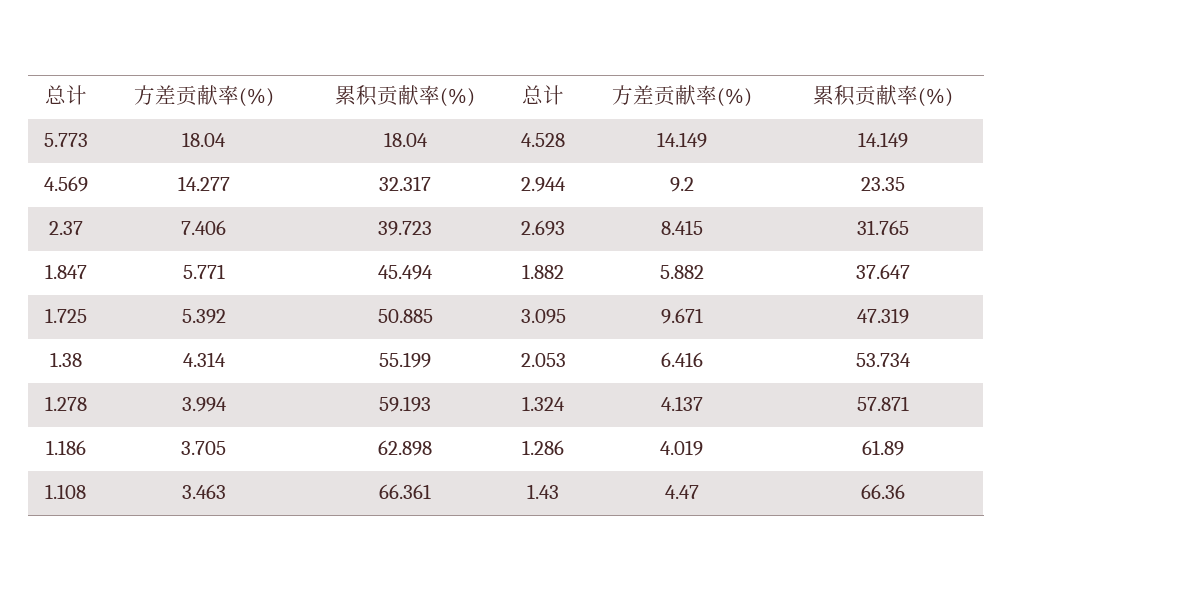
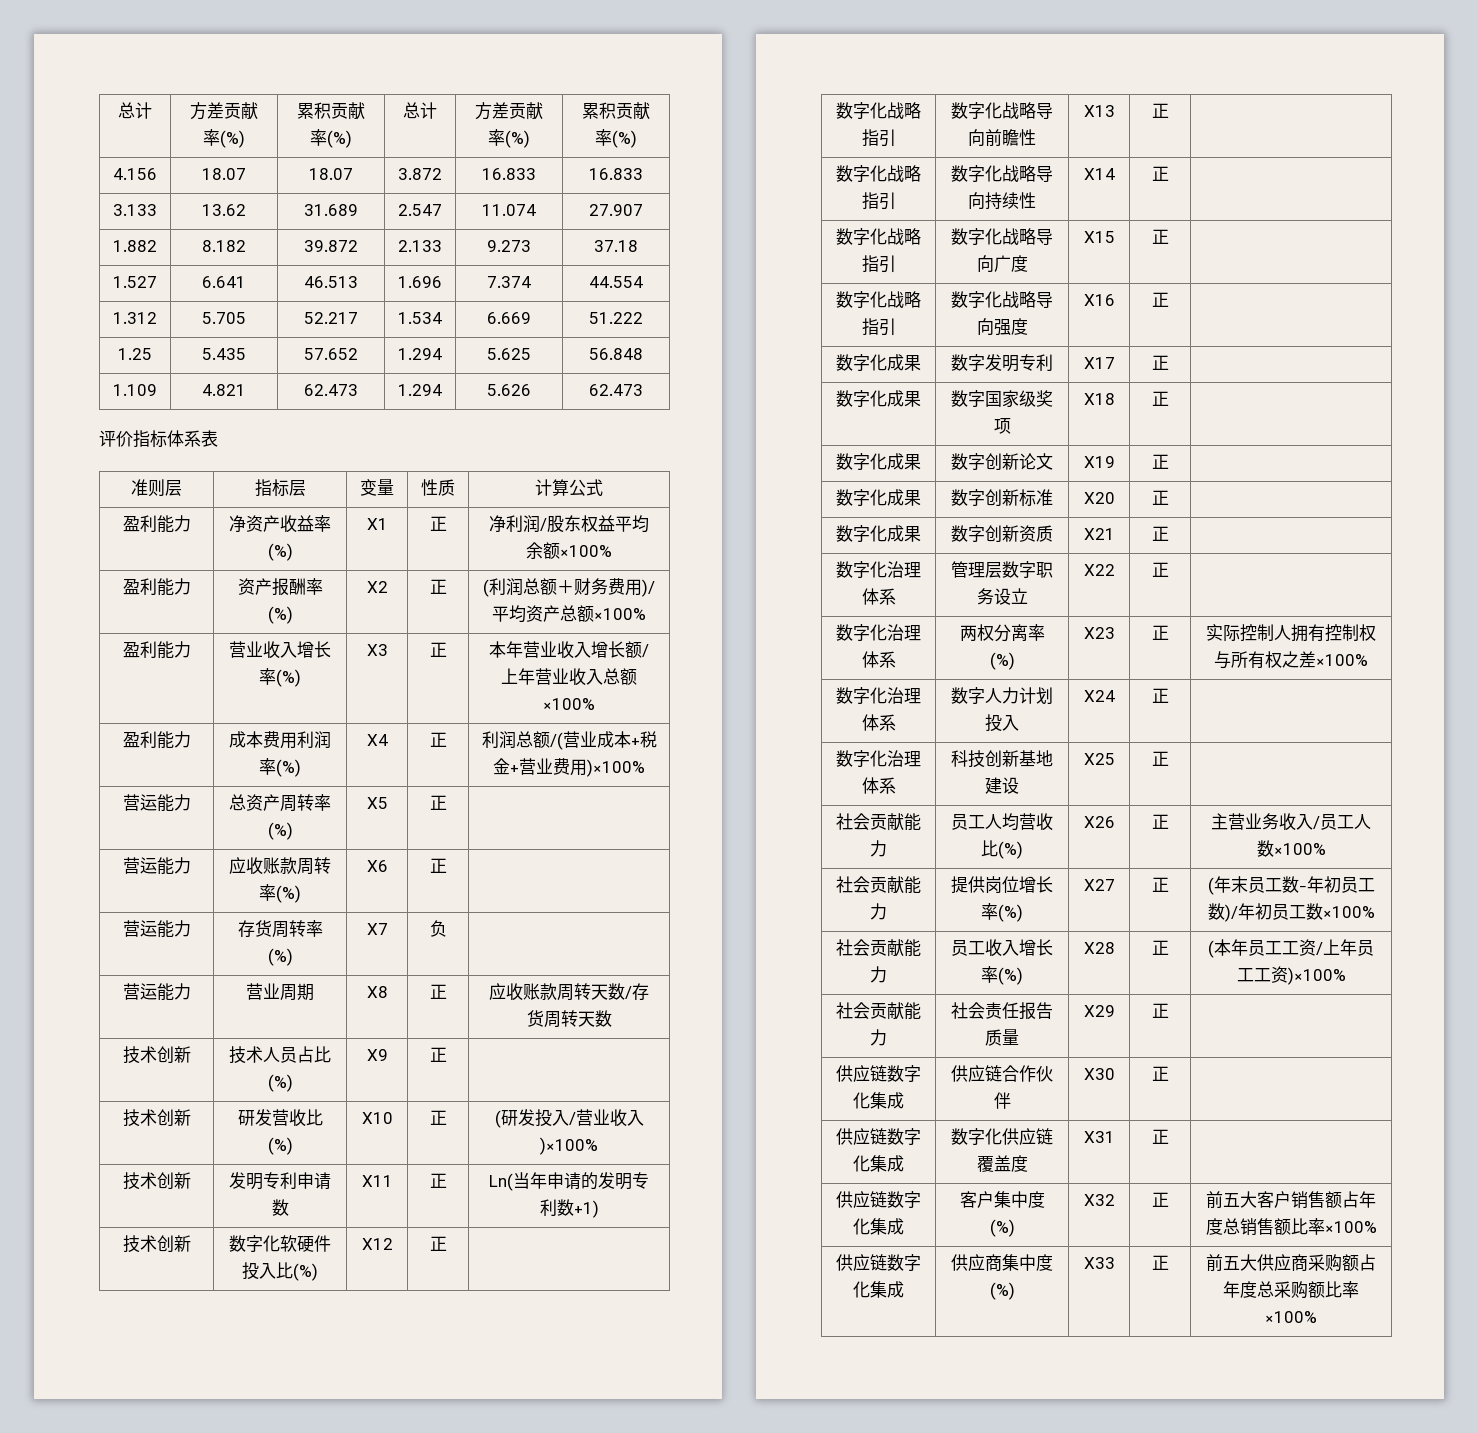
[43,133,88,147] [182,132,226,147] [383,132,428,147] [521,133,565,147] [656,132,707,148] [858,132,908,148] [43,176,88,192] [177,176,230,191] [378,176,431,191] [521,177,566,192] [669,177,694,192] [861,177,905,191] [48,221,83,235] [181,220,226,235] [377,221,432,236] [521,220,565,236] [660,220,703,235] [857,220,909,235] [44,264,87,279] [182,264,225,279] [377,265,433,280] [522,264,564,279] [659,265,704,279] [856,264,910,279] [44,308,87,323] [181,309,226,324] [377,309,433,323] [520,309,566,324] [660,308,703,324] [857,308,909,324] [49,352,82,367] [182,352,226,367] [378,352,431,368] [520,353,566,367] [660,352,703,367] [856,353,911,367] [44,396,87,411] [181,397,227,412] [378,396,431,412] [522,396,565,411] [660,396,703,411] [857,396,909,411] [45,440,86,455] [181,441,226,455] [377,440,432,456] [522,440,564,455] [660,440,703,456] [862,440,904,456] [45,484,86,499] [181,484,226,499] [378,484,431,499] [527,484,559,499] [664,485,699,499] [861,484,905,499] 5.773 | 18.04 | 18.04 | 4.528 | 14.149 | 14.149 // 4.569 | 14.277 | 32.317 | 2.944 | 9.2 | 23.35 // 2.37 | 7.406 | 39.723 | 2.693 | 8.415 | 31.765 // 1.847 | 5.771 | 45.494 | 1.882 | 5.882 | 37.647 // 1.725 | 5.392 | 50.885 | 3.095 | 9.671 | 47.319 // 1.38 | 4.314 | 55.199 | 2.053 | 6.416 | 53.734 // 1.278 | 3.994 | 59.193 | 1.324 | 4.137 | 57.871 // 1.186 | 3.705 | 62.898 | 1.286 | 4.019 | 61.89 // 1.108 | 3.463 | 66.361 | 1.43 | 4.47 | 66.36 -> [113,168,157,180] [202,168,246,180] [309,168,353,180] [398,168,442,180] [482,168,536,180] [589,168,643,180] [113,204,157,216] [202,204,246,216] [304,204,358,216] [398,204,442,216] [482,204,536,216] [589,204,643,216] [113,240,157,252] [202,240,246,252] [304,240,358,252] [398,240,442,252] [487,240,531,252] [594,240,638,252] [113,276,157,288] [202,276,246,288] [304,276,358,288] [398,276,442,288] [487,276,531,288] [589,276,643,288] [113,312,157,324] [202,312,246,324] [304,312,358,324] [398,312,442,324] [487,312,531,324] [589,312,643,324] [118,348,152,360] [202,348,246,360] [304,348,358,360] [398,348,442,360] [487,348,531,360] [589,348,643,360] [113,384,157,396] [202,384,246,396] [304,384,358,396] [398,384,442,396] [487,384,531,396] [589,384,643,396] [99,430,218,448] [131,479,182,497] [254,479,306,497] [360,479,394,496] [421,479,455,496] [535,479,603,496] [122,515,191,533] [229,515,331,533] [267,543,293,561] [366,518,388,530] [429,516,447,531] [489,515,649,533] [526,542,612,560] [122,578,191,596] [237,578,323,596] [267,606,293,624] [366,581,388,593] [429,579,447,594] [483,578,655,597] [492,605,646,623] [122,641,191,659] [229,641,331,659] [259,668,301,687] [366,644,388,656] [429,642,447,657] [489,641,649,659] [501,668,637,686] [543,698,595,710] [122,731,191,749] [229,731,331,749] [259,758,301,777] [366,734,388,746] [429,732,447,747] [481,731,657,750] [493,758,645,777] [122,794,191,812] [229,794,331,812] [267,822,293,840] [366,797,388,809] [429,795,447,810] [122,857,191,875] [229,857,331,875] [259,884,301,903] [366,860,388,872] [429,858,447,873] [122,920,191,938] [237,920,323,938] [267,948,293,966] [366,923,388,935] [429,920,447,937] [122,983,191,1001] [246,983,314,1001] [366,986,388,998] [429,984,447,999] [489,983,649,1001] [526,1010,612,1028] [122,1046,191,1064] [229,1046,331,1064] [267,1074,293,1092] [366,1049,388,1061] [429,1047,447,1062] [122,1109,191,1127] [237,1109,323,1127] [267,1137,293,1155] [361,1112,393,1124] [429,1110,447,1125] [494,1109,644,1128] [540,1137,598,1155] [122,1172,191,1190] [229,1172,331,1190] [271,1199,289,1216] [361,1175,393,1187] [429,1173,447,1188] [489,1172,649,1191] [539,1199,599,1218] [122,1235,191,1253] [229,1235,331,1252] [242,1262,318,1281] [361,1238,393,1250] [429,1236,447,1251] [836,102,921,120] [861,129,896,147] [951,102,1053,120] [968,129,1036,147] [1083,105,1115,117] [1151,103,1169,118] [836,165,921,183] [861,192,896,210] [951,165,1053,183] [968,192,1036,210] [1083,168,1115,180] [1151,166,1169,181] [836,228,921,246] [861,255,896,273] [951,228,1053,246] [976,255,1028,272] [1083,231,1115,243] [1151,229,1169,244] [836,291,921,309] [861,318,896,336] [951,291,1053,309] [976,318,1028,336] [1083,294,1115,306] [1151,292,1169,307] [836,354,921,371] [951,354,1053,372] [1083,357,1115,369] [1151,355,1169,370] [836,390,921,407] [951,390,1053,408] [993,418,1011,434] [1083,393,1115,405] [1151,391,1169,406] [836,453,921,470] [951,453,1053,471] [1083,456,1115,468] [1151,454,1169,469] [836,489,921,506] [951,489,1053,507] [1083,492,1115,504] [1151,490,1169,505] [836,525,921,542] [951,525,1053,543] [1083,528,1115,540] [1151,526,1169,541] [836,561,921,578] [861,588,896,605] [951,561,1053,578] [976,588,1028,605] [1083,564,1115,576] [1151,562,1169,577] [836,624,921,641] [861,651,896,668] [959,624,1045,642] [989,652,1015,670] [1083,627,1115,639] [1151,625,1169,640] [1206,624,1376,642] [1214,651,1368,669] [836,687,921,704] [861,714,896,731] [951,687,1053,704] [985,714,1019,732] [1083,690,1115,702] [1151,688,1169,703] [836,750,921,767] [861,777,896,794] [951,750,1053,768] [985,777,1019,794] [1083,753,1115,765] [1151,751,1169,766] [836,813,921,831] [870,840,887,857] [951,813,1053,831] [981,840,1023,859] [1083,816,1115,828] [1151,814,1169,829] [1211,813,1371,831] [1256,840,1326,857] [836,876,921,894] [870,903,887,920] [951,876,1053,894] [981,903,1023,922] [1083,879,1115,891] [1151,877,1169,892] [1207,876,1375,895] [1207,903,1375,922] [836,939,921,957] [870,966,887,983] [951,939,1053,957] [981,966,1023,985] [1083,942,1115,954] [1151,940,1169,955] [1208,939,1374,958] [1236,966,1346,985] [836,1002,921,1020] [870,1029,887,1046] [951,1002,1053,1020] [985,1029,1019,1046] [1083,1005,1115,1017] [1151,1003,1169,1018] [836,1065,921,1082] [853,1092,904,1109] [951,1065,1053,1082] [993,1092,1011,1109] [1083,1068,1115,1080] [1151,1066,1169,1081] [836,1128,921,1145] [853,1155,904,1172] [951,1128,1053,1145] [976,1155,1028,1172] [1083,1131,1115,1143] [1151,1129,1169,1144] [836,1191,921,1208] [853,1218,904,1235] [959,1191,1045,1208] [989,1219,1015,1237] [1083,1194,1115,1206] [1151,1192,1169,1207] [1206,1191,1376,1209] [1205,1218,1377,1236] [836,1254,921,1271] [853,1281,904,1298] [951,1254,1053,1271] [989,1282,1015,1300] [1083,1257,1115,1269] [1151,1255,1169,1270] [1206,1254,1376,1272] [1223,1281,1359,1299] [1265,1311,1317,1323] 4.156 | 18.07 | 18.07 | 3.872 | 16.833 | 16.833 // 3.133 | 13.62 | 31.689 | 2.547 | 11.074 | 27.907 // 1.882 | 8.182 | 39.872 | 2.133 | 9.273 | 37.18 // 1.527 | 6.641 | 46.513 | 1.696 | 7.374 | 44.554 // 1.312 | 5.705 | 52.217 | 1.534 | 6.669 | 51.222 // 1.25 | 5.435 | 57.652 | 1.294 | 5.625 | 56.848 // 1.109 | 4.821 | 62.473 | 1.294 | 5.626 | 62.473 // 评价指标体系表 // 准则层 | 指标层 | 变量 | 性质 | 计算公式 // 盈利能力 | 净资产收益率(%) | X1 | 正 | 净利润/股东权益平均余额×100% // 盈利能力 | 资产报酬率(%) | X2 | 正 | (利润总额＋财务费用)/平均资产总额×100% // 盈利能力 | 营业收入增长率(%) | X3 | 正 | 本年营业收入增长额/上年营业收入总额×100% // 盈利能力 | 成本费用利润率(%) | X4 | 正 | 利润总额/(营业成本+税金+营业费用)×100% // 营运能力 | 总资产周转率(%) | X5 | 正 | // 营运能力 | 应收账款周转率(%) | X6 | 正 | // 营运能力 | 存货周转率(%) | X7 | 负 | // 营运能力 | 营业周期 | X8 | 正 | 应收账款周转天数/存货周转天数 // 技术创新 | 技术人员占比(%) | X9 | 正 | // 技术创新 | 研发营收比(%) | X10 | 正 | (研发投入/营业收入)×100% // 技术创新 | 发明专利申请数 | X11 | 正 | Ln(当年申请的发明专利数+1) // 技术创新 | 数字化软硬件投入比(%) | X12 | 正 | // 数字化战略指引 | 数字化战略导向前瞻性 | X13 | 正 | // 数字化战略指引 | 数字化战略导向持续性 | X14 | 正 | // 数字化战略指引 | 数字化战略导向广度 | X15 | 正 | // 数字化战略指引 | 数字化战略导向强度 | X16 | 正 | // 数字化成果 | 数字发明专利 | X17 | 正 | // 数字化成果 | 数字国家级奖项 | X18 | 正 | // 数字化成果 | 数字创新论文 | X19 | 正 | // 数字化成果 | 数字创新标准 | X20 | 正 | // 数字化成果 | 数字创新资质 | X21 | 正 | // 数字化治理体系 | 管理层数字职务设立 | X22 | 正 | // 数字化治理体系 | 两权分离率(%) | X23 | 正 | 实际控制人拥有控制权与所有权之差×100% // 数字化治理体系 | 数字人力计划投入 | X24 | 正 | // 数字化治理体系 | 科技创新基地建设 | X25 | 正 | // 社会贡献能力 | 员工人均营收比(%) | X26 | 正 | 主营业务收入/员工人数×100% // 社会贡献能力 | 提供岗位增长率(%) | X27 | 正 | (年末员工数−年初员工数)/年初员工数×100% // 社会贡献能力 | 员工收入增长率(%) | X28 | 正 | (本年员工工资/上年员工工资)×100% // 社会贡献能力 | 社会责任报告质量 | X29 | 正 | // 供应链数字化集成 | 供应链合作伙伴 | X30 | 正 | // 供应链数字化集成 | 数字化供应链覆盖度 | X31 | 正 | // 供应链数字化集成 | 客户集中度(%) | X32 | 正 | 前五大客户销售额占年度总销售额比率×100% // 供应链数字化集成 | 供应商集中度(%) | X33 | 正 | 前五大供应商采购额占年度总采购额比率×100%

